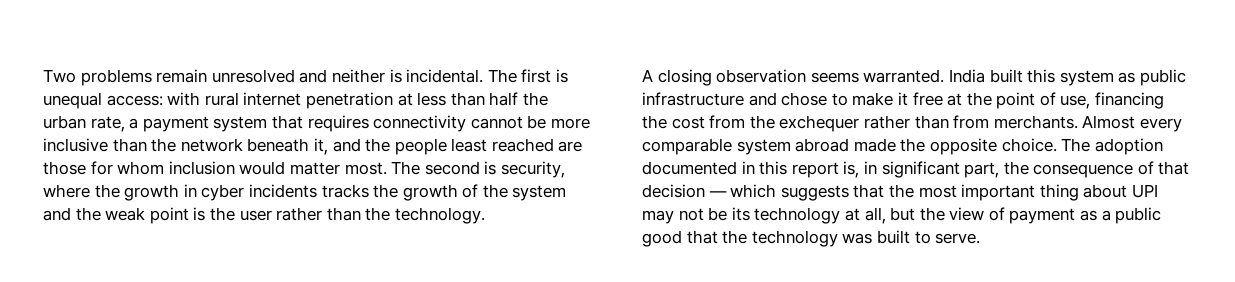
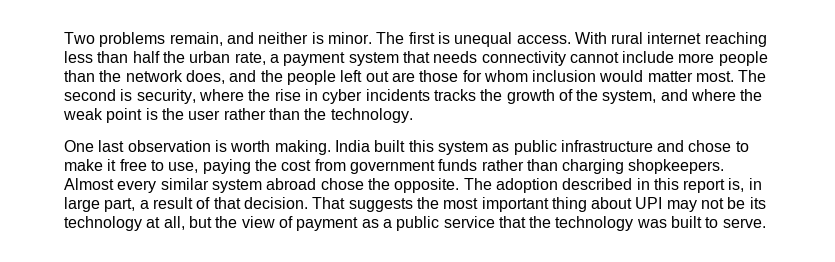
[156,69,295,83] remain unresolved -> [169,32,223,46] remain,
[406,69,484,83] incidental. -> [327,32,372,44] minor.
[106,92,413,109] access: with rural internet penetration at -> [516,32,767,47] access. With rural internet reaching
[307,115,369,132] requires -> [433,51,478,63] needs
[527,115,590,129] [43,138,108,152] be more inclusive -> [622,51,768,66] include more people
[247,138,328,155] beneath it, -> [185,70,225,84] does,
[451,138,554,152] least reached -> [340,70,389,82] left out
[124,184,180,201] growth -> [274,89,301,101] rise
[512,185,567,201] [43,207,71,221] system and -> [602,89,737,104] system, and where
[642,69,945,86] A closing observation seems warranted. -> [64,140,331,155] One last observation is worth making.
[947,92,1165,109] [642,115,1078,132] at the point of use, financing the cost from the exchequer rather than from merchants. -> [150,159,725,174] to use, paying the cost from government funds rather than charging shopkeepers.
[642,138,732,155] comparable -> [160,178,209,190] similar
[853,138,1057,155] made the opposite choice. -> [320,178,460,193] chose the opposite.
[642,161,737,175] documented -> [562,178,633,190] described
[881,161,1190,178] [642,184,885,201] significant part, the consequence of that decision — which suggests that -> [64,197,413,212] large part, a result of that decision. That suggests
[642,230,682,247] good -> [443,216,495,228] service

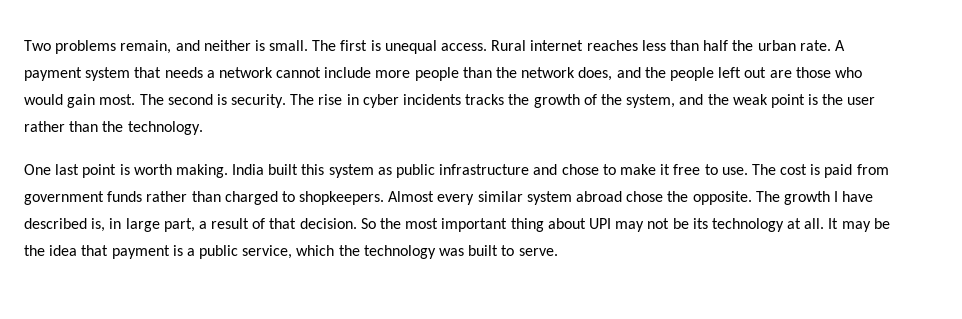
[327,32,372,44] minor. -> [269,40,309,51] small.
[574,32,767,47] With rural internet reaching -> [491,40,638,51] Rural internet reaches
[234,52,279,65] rate, a -> [799,40,845,51] rate. A
[481,51,566,66] connectivity -> [206,67,273,78] a network
[462,70,693,82] for whom inclusion would matter -> [834,67,862,78] [24,94,96,108] who would gain
[136,89,271,104] security, where the -> [231,94,315,108] security. The
[691,89,737,101] where -> (704, 99) none
[127,140,211,152] observation -> [82,164,117,178] point
[168,159,312,174] use, paying the cost -> [721,164,853,178] use. The cost is paid
[562,159,625,174] charging -> [224,191,295,205] charged to
[495,178,726,193] adoption described in this report -> [783,191,874,205] [24,218,87,229] growth I have described
[312,197,413,212] That suggests -> [360,218,376,229] So
[163,216,526,231] all, but the view of payment as a public service that -> [804,218,890,232] [24,245,335,259] all. It may be the idea that payment is a public service, which

